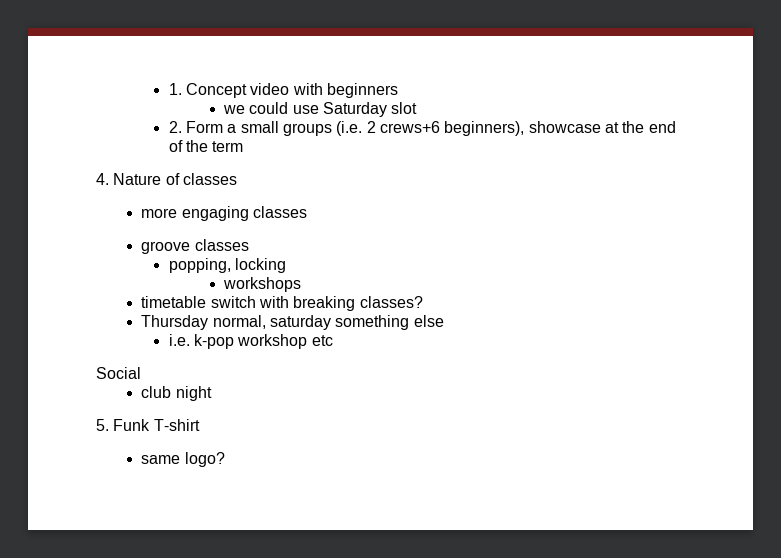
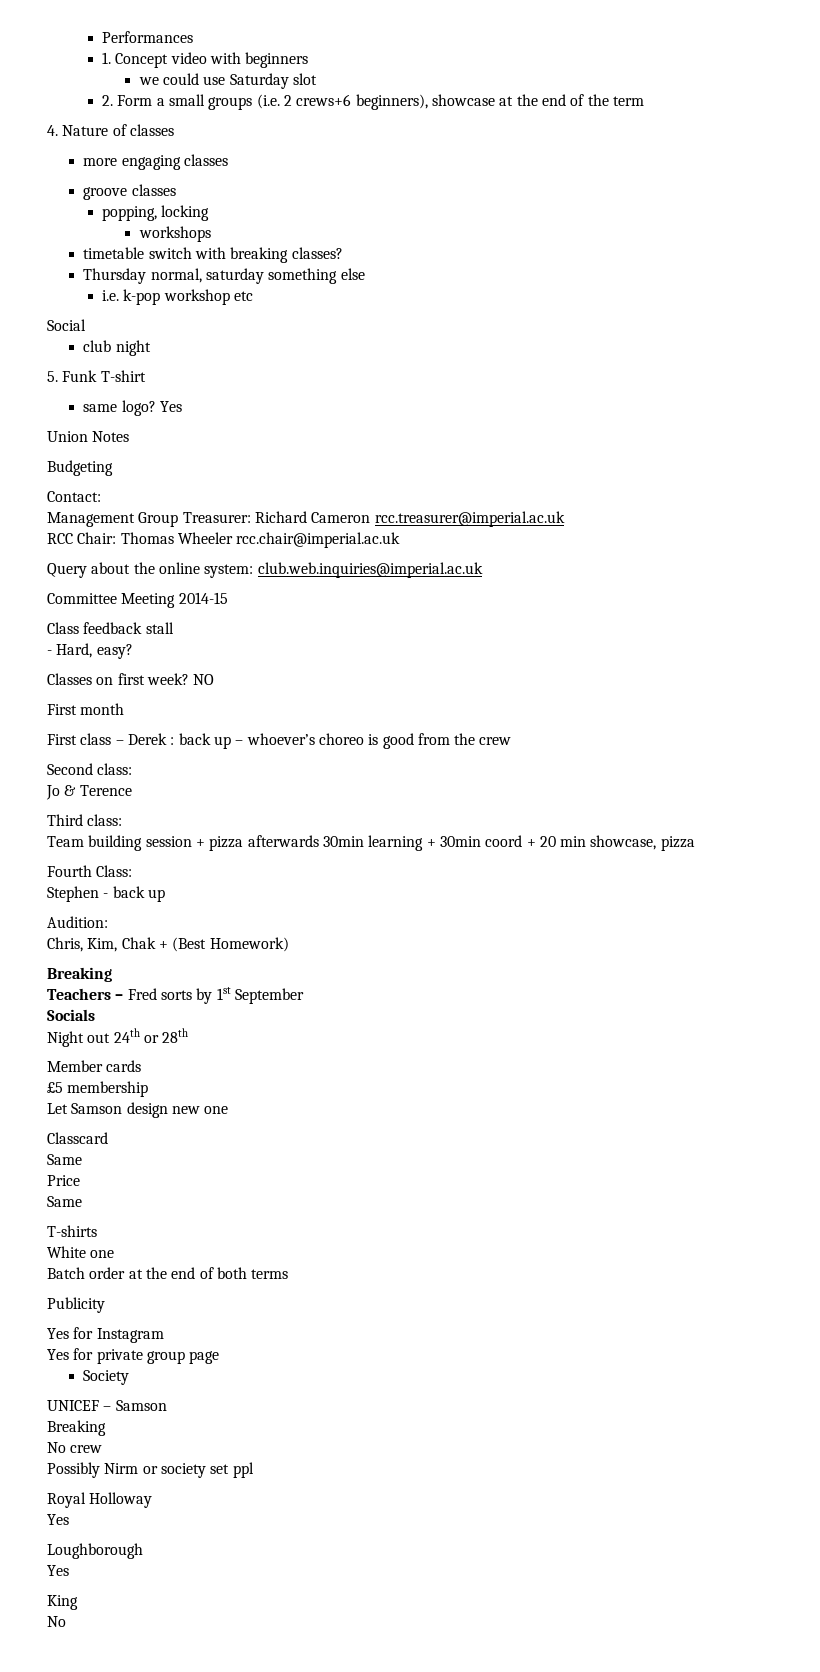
(168, 89) none -> [102,31,194,43] Performances //
(225, 459) none -> [160,401,183,412] [47,431,130,442] [47,460,113,476] [47,491,101,502] [47,511,565,527] [47,532,401,548] [47,562,483,578] [47,592,228,608] [47,622,174,634] [47,643,133,659] [47,673,215,685] [47,703,125,715] [47,733,512,749] [47,763,133,775] [46,785,132,800] [47,814,123,826] [47,835,695,851] [47,865,133,877] [47,886,165,902] [47,916,108,928] [47,937,289,952] [47,967,112,982] [47,987,304,1004] [47,1009,95,1021] [47,1028,189,1047] [47,1060,142,1072] [47,1081,149,1097] [47,1102,229,1118] [47,1132,108,1144] [47,1154,82,1165] [47,1175,80,1186] [47,1196,82,1207] [47,1225,97,1237] [47,1246,115,1258] [47,1267,289,1279] [47,1297,105,1313] [47,1327,164,1343] [47,1348,220,1364] [83,1370,130,1385] [47,1400,167,1411] [47,1420,106,1436] [47,1442,103,1453] [47,1462,254,1478] [47,1492,153,1508] [47,1514,69,1525] [47,1543,143,1559] [47,1565,69,1576] [47,1595,78,1610] [47,1616,66,1627] Yes // Union Notes // Budgeting // Contact: // Management Group Treasurer: Richard Cameron rcc.treasurer@imperial.ac.uk // RCC Chair: Thomas Wheeler rcc.chair@imperial.ac.uk // Query about the online system: club.web.inquiries@imperial.ac.uk // Committee Meeting 2014-15 // Class feedback stall // - Hard, easy? // Classes on first week? NO // First month // First class – Derek : back up – whoever’s choreo is good from the crew // Second class: // Jo & Terence // Third class: // Team building session + pizza afterwards 30min learning + 30min coord + 20 min showcase, pizza // Fourth Class: // Stephen - back up // Audition: // Chris, Kim, Chak + (Best Homework) // Breaking // Teachers – Fred sorts by 1st September // Socials // Night out 24th or 28th // Member cards // £5 membership // Let Samson design new one // Classcard // Same // Price // Same // T-shirts // White one // Batch order at the end of both terms // Publicity // Yes for Instagram // Yes for private group page // Society // UNICEF – Samson // Breaking // No crew // Possibly Nirm or society set ppl // Royal Holloway // Yes // Loughborough // Yes // King // No

